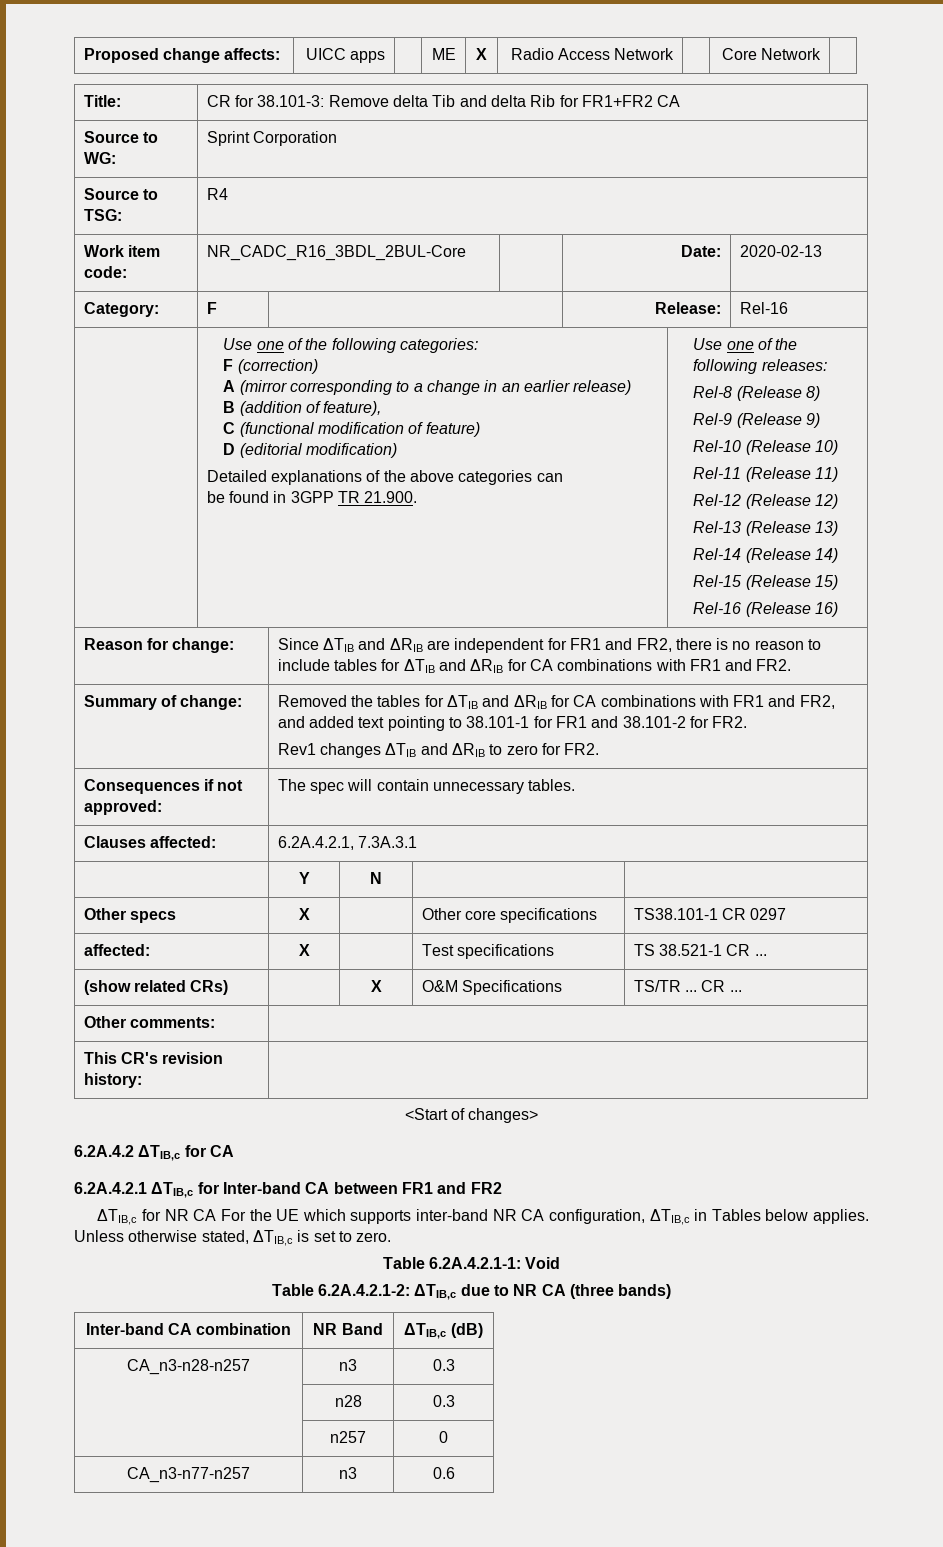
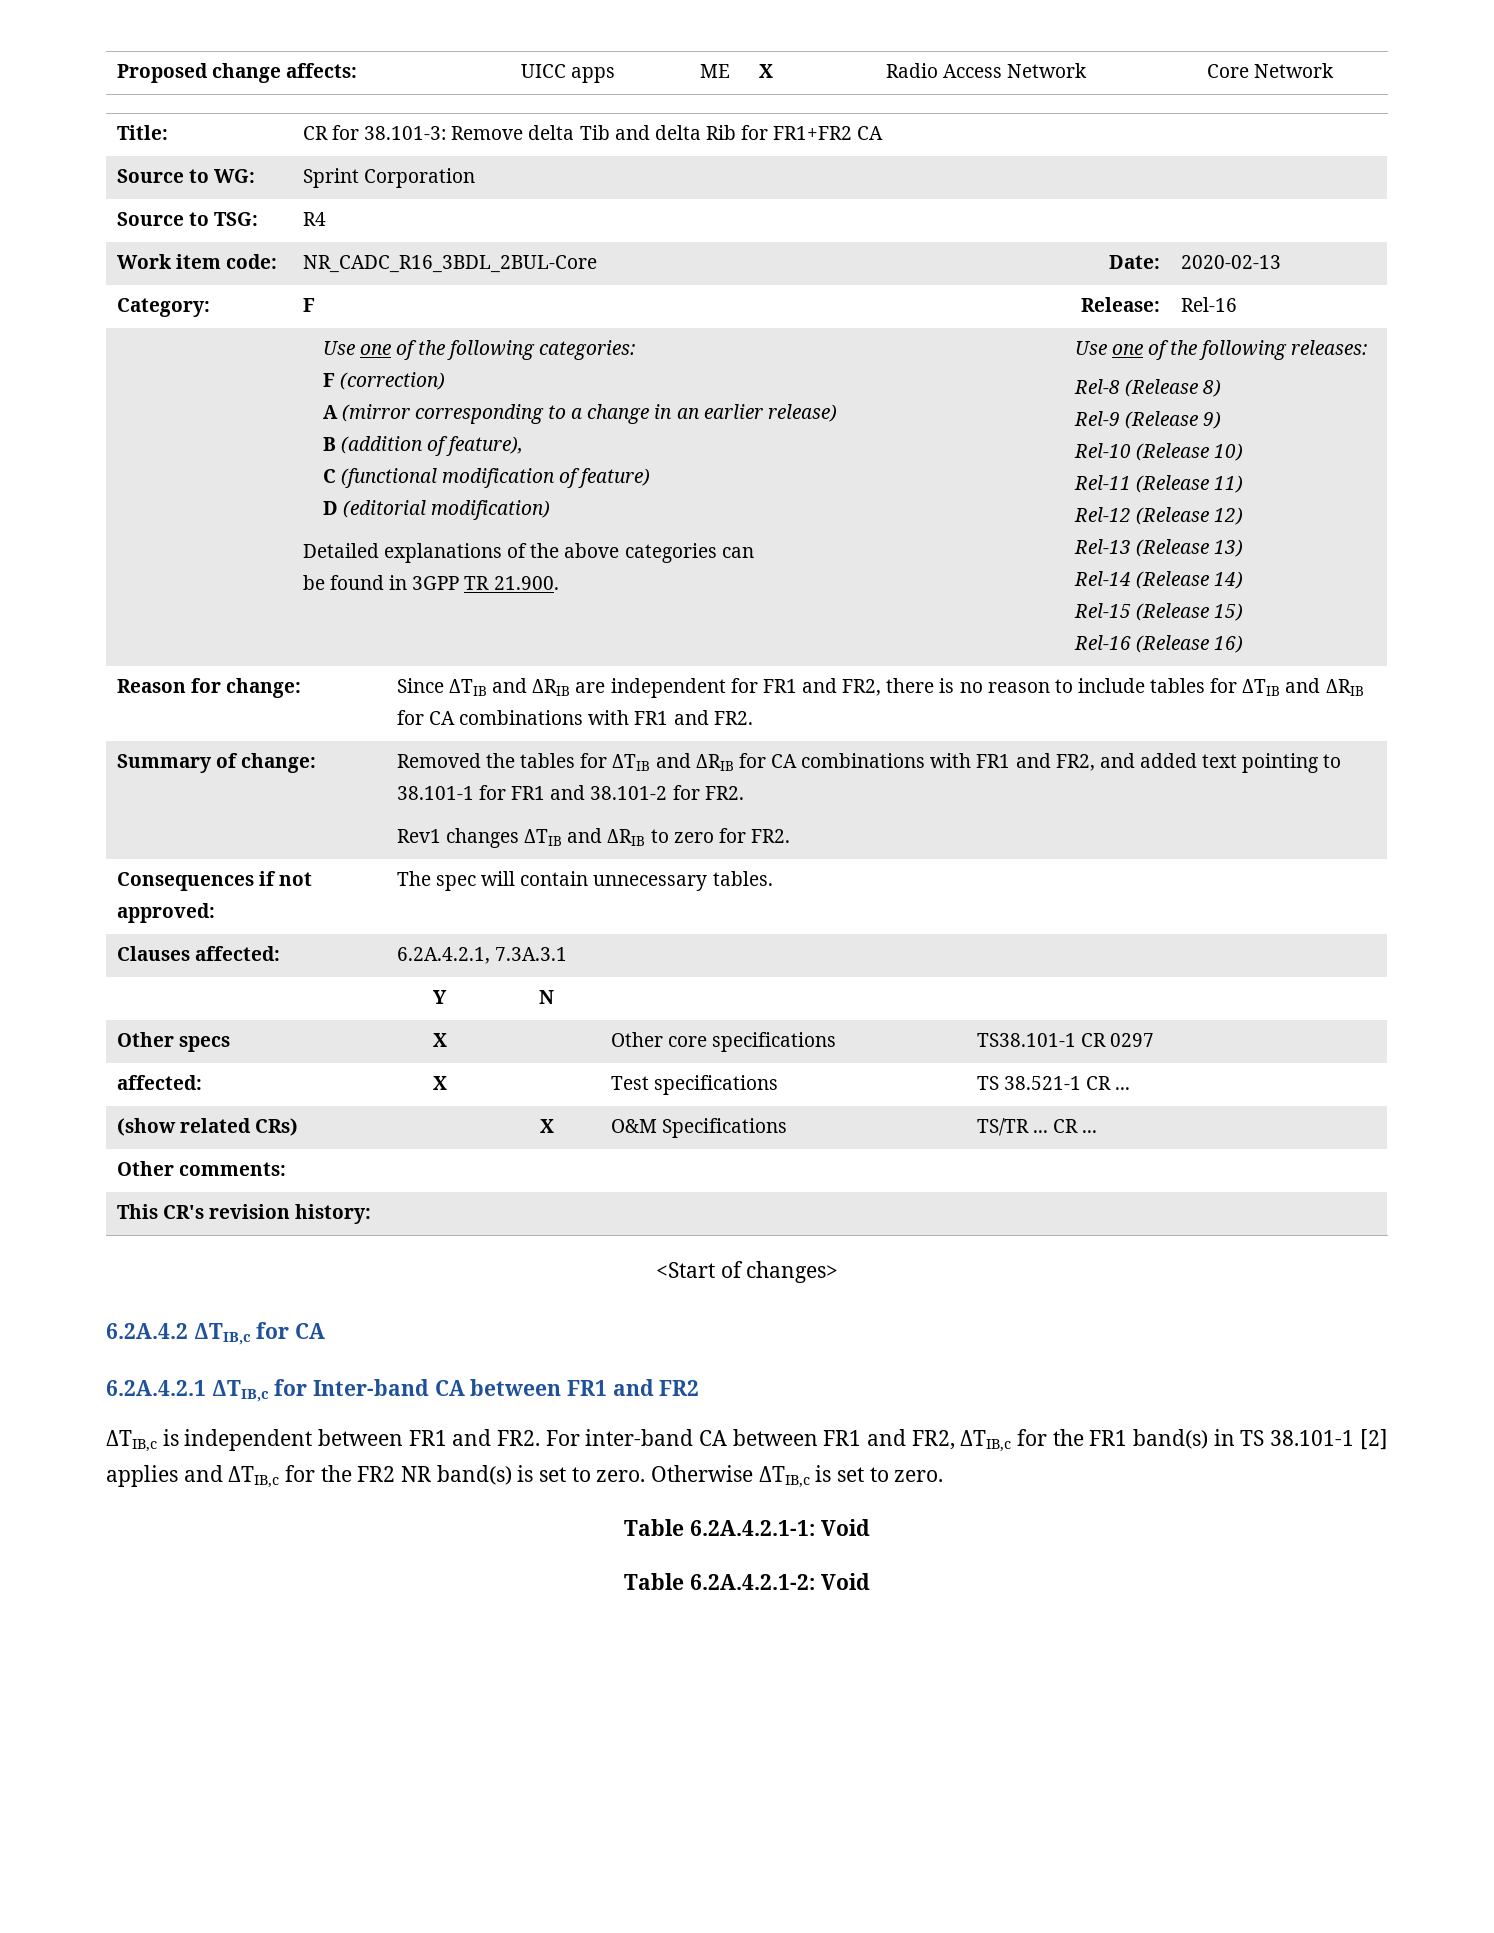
[142,1209,869,1225] [74,1230,249,1244] for NR CA For the UE which supports inter-band NR CA configuration, ΔTIB,c in Tables below applies. Unless otherwise stated, -> [162,1429,1388,1452] [106,1465,754,1488] is independent between FR1 and FR2. For inter-band CA between FR1 and FR2, ΔTIB,c for the FR1 band(s) in TS 38.101-1 [2] applies and ΔTIB,c for the FR2 NR band(s) is set to zero. Otherwise
[414,1284,672,1300] [85,1323,292,1335] [313,1323,383,1335] [404,1323,483,1339] [127,1359,250,1375] [339,1359,357,1371] [432,1359,455,1371] [334,1395,362,1407] [432,1395,455,1407] [330,1431,366,1443] [439,1431,448,1443] [127,1467,250,1483] [339,1467,357,1479] [432,1467,455,1479] ΔTIB,c due to NR CA (three bands) // Inter-band CA combination | NR Band | ΔTIB,c (dB) // CA_n3-n28-n257 | n3 | 0.3 // | n28 | 0.3 // | n257 | 0 // CA_n3-n77-n257 | n3 | 0.6 -> [820,1573,870,1590] Void

